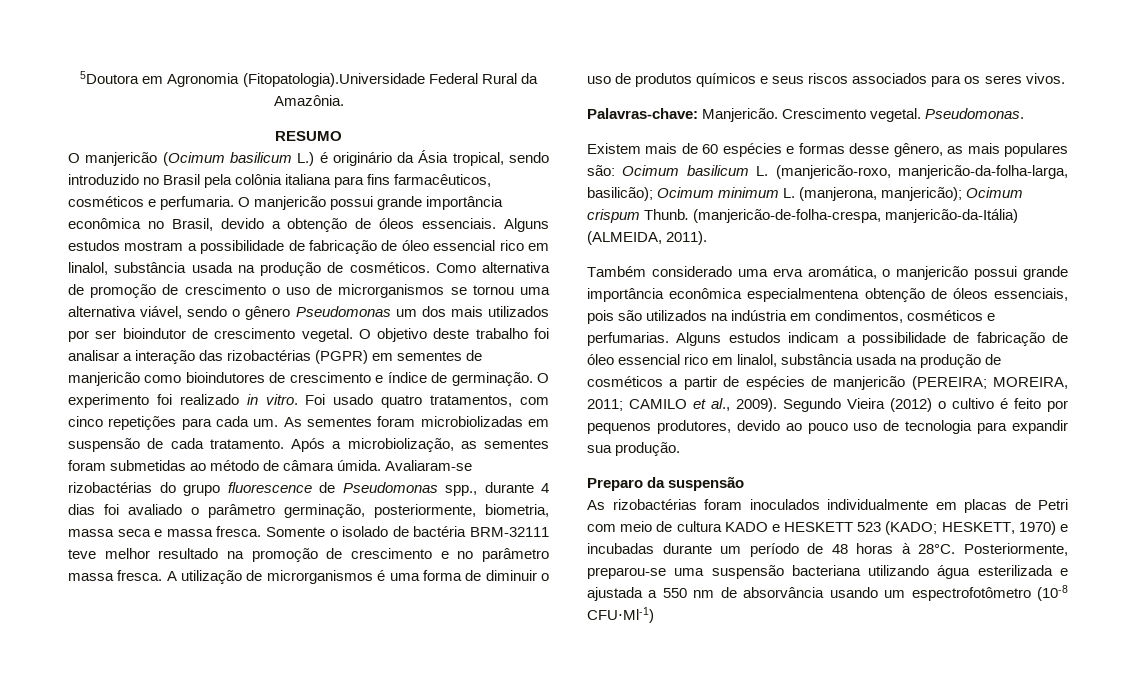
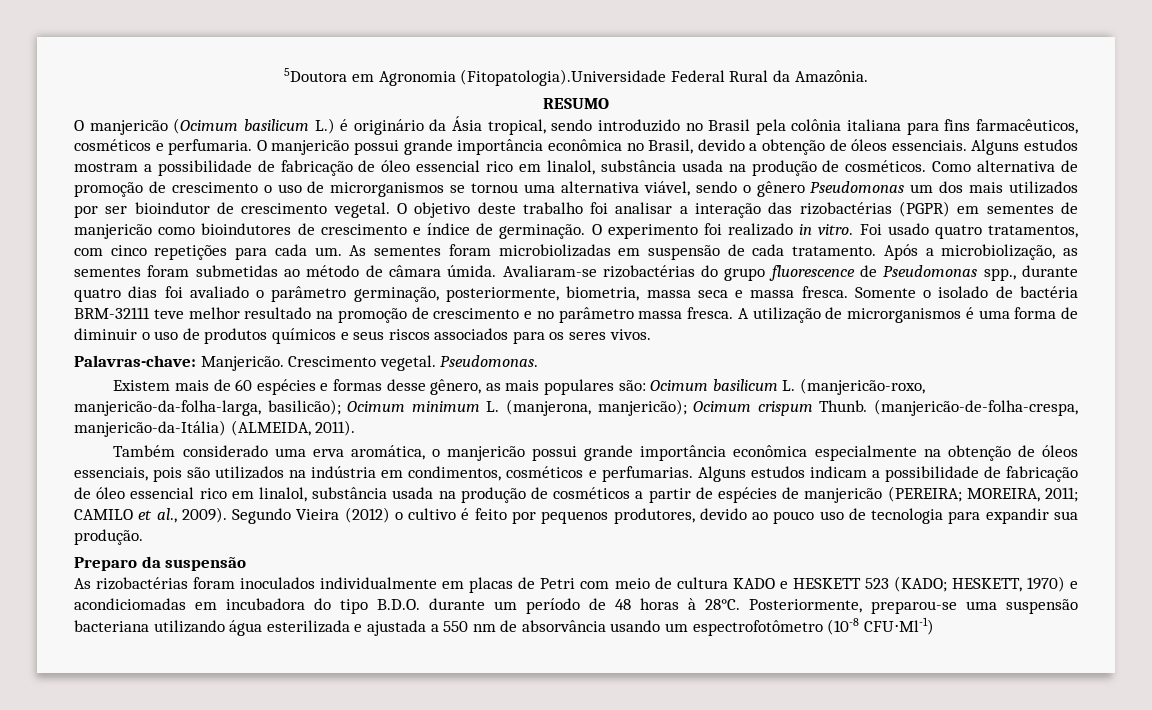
[541,483,549,493] 4 -> [74,288,121,302] quatro
[747,288,860,302] especialmentena -> [814,445,941,461] especialmente na
[587,543,654,554] incubadas -> [74,598,420,614] acondiciomadas em incubadora do tipo B.D.O.

